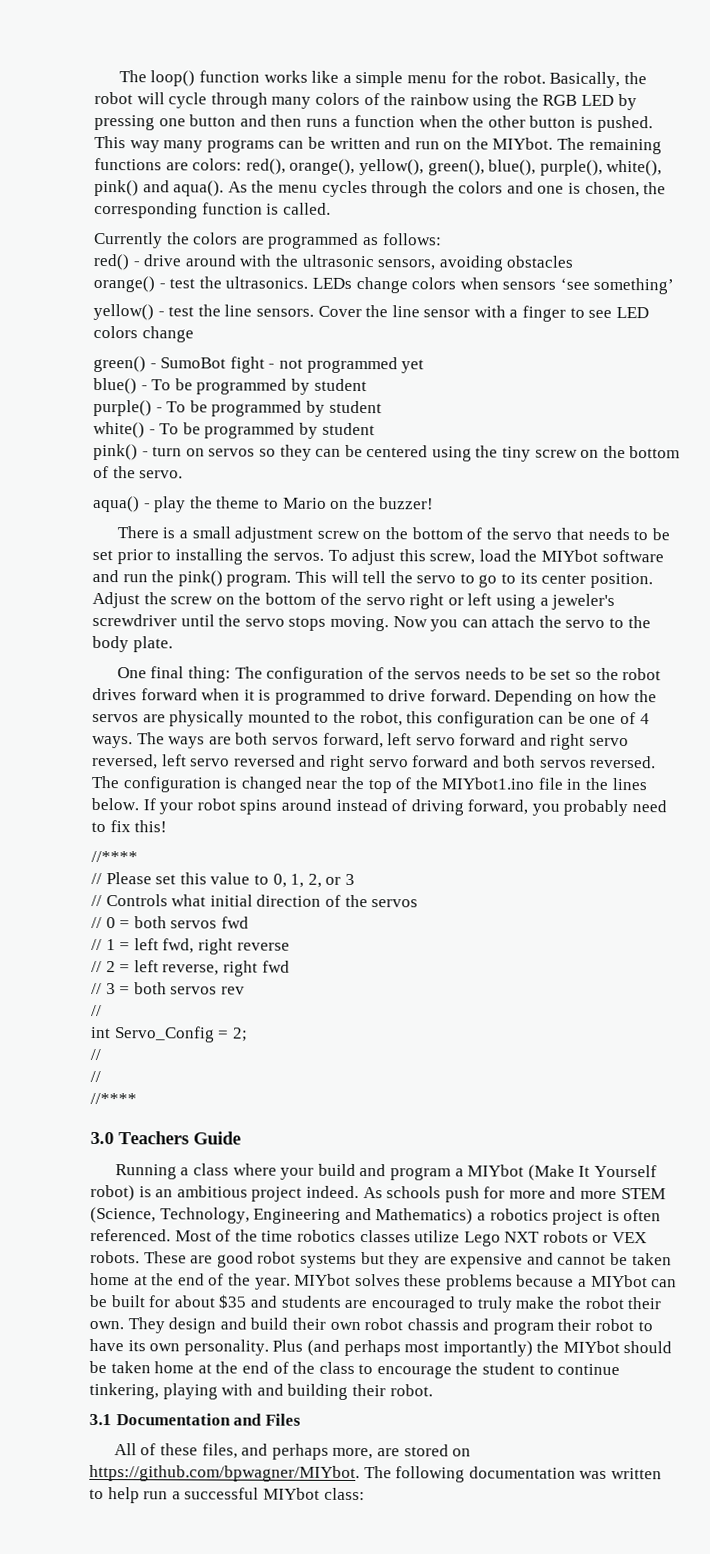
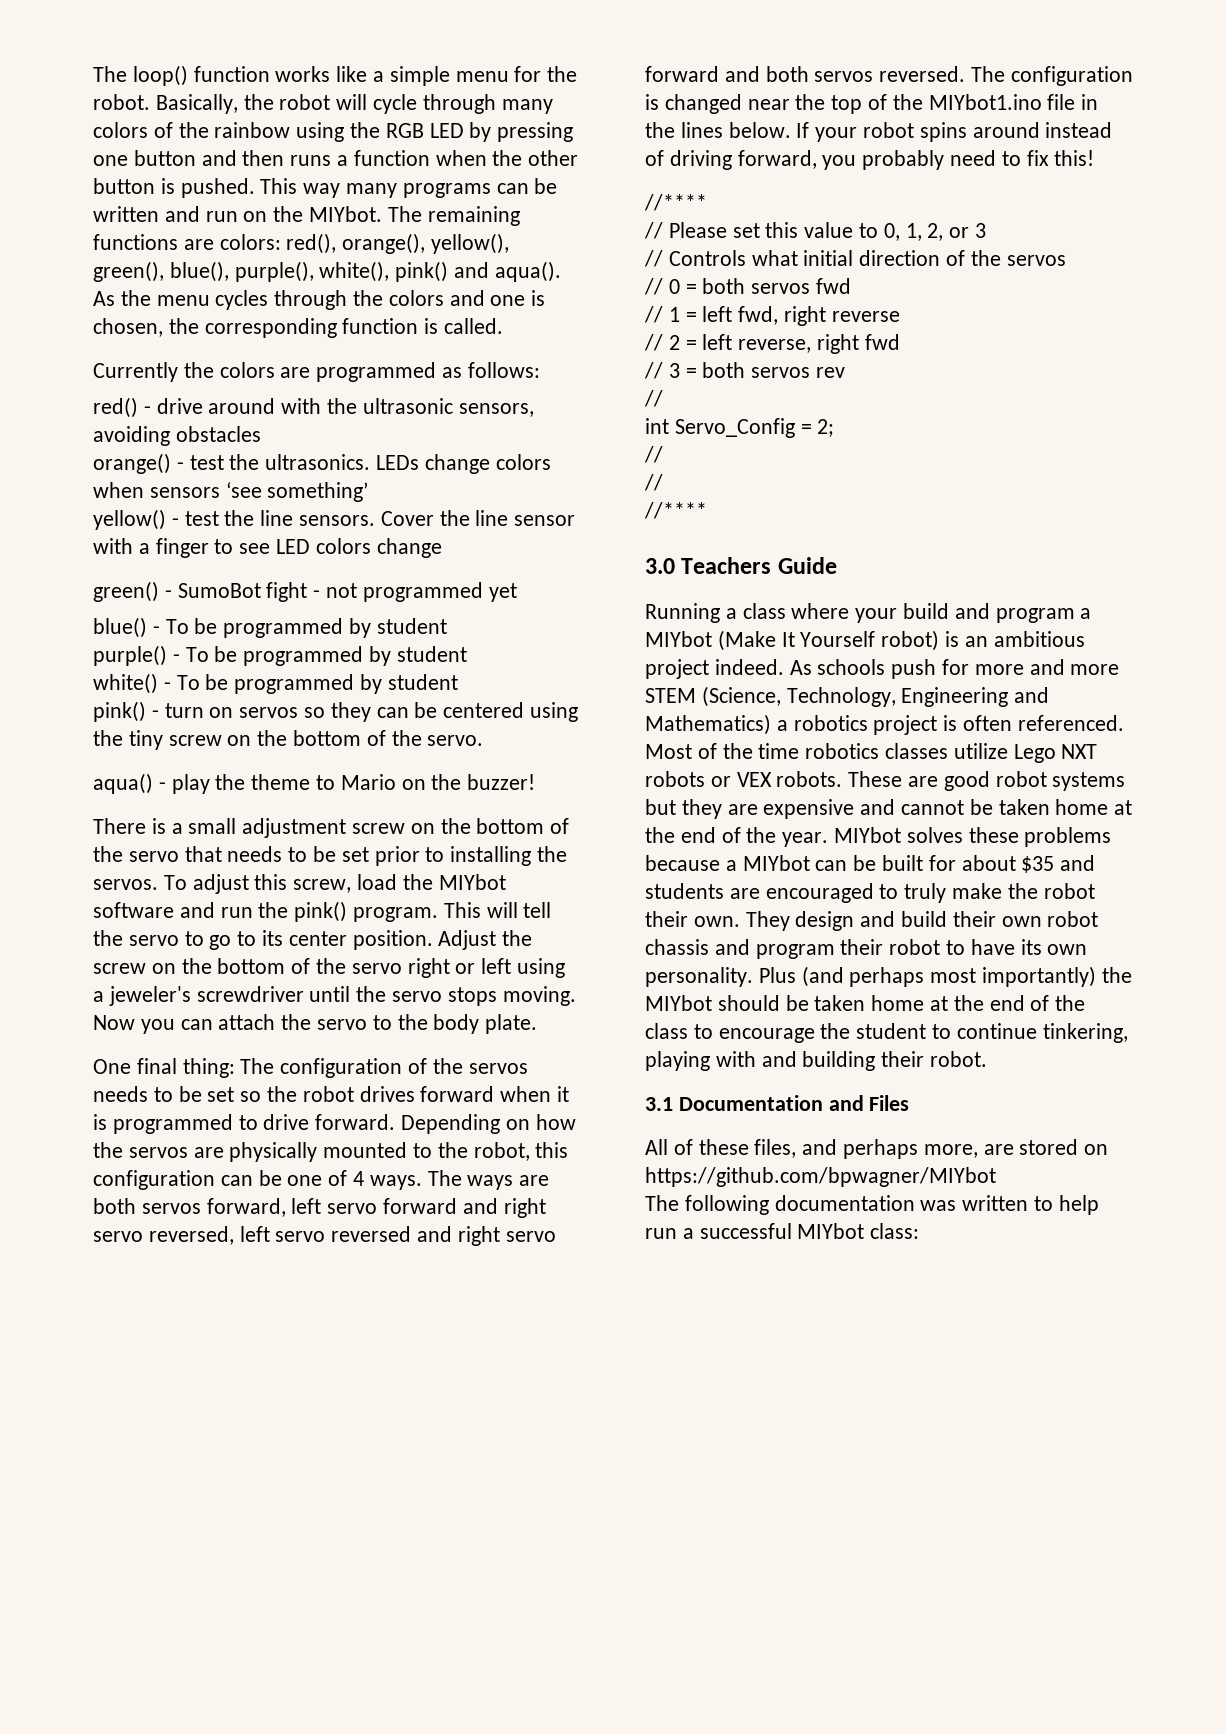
[89,1464,360,1483] https://github.com/bpwagner/MIYbot. -> [645,1167,996,1187] https://github.com/bpwagner/MIYbot //

